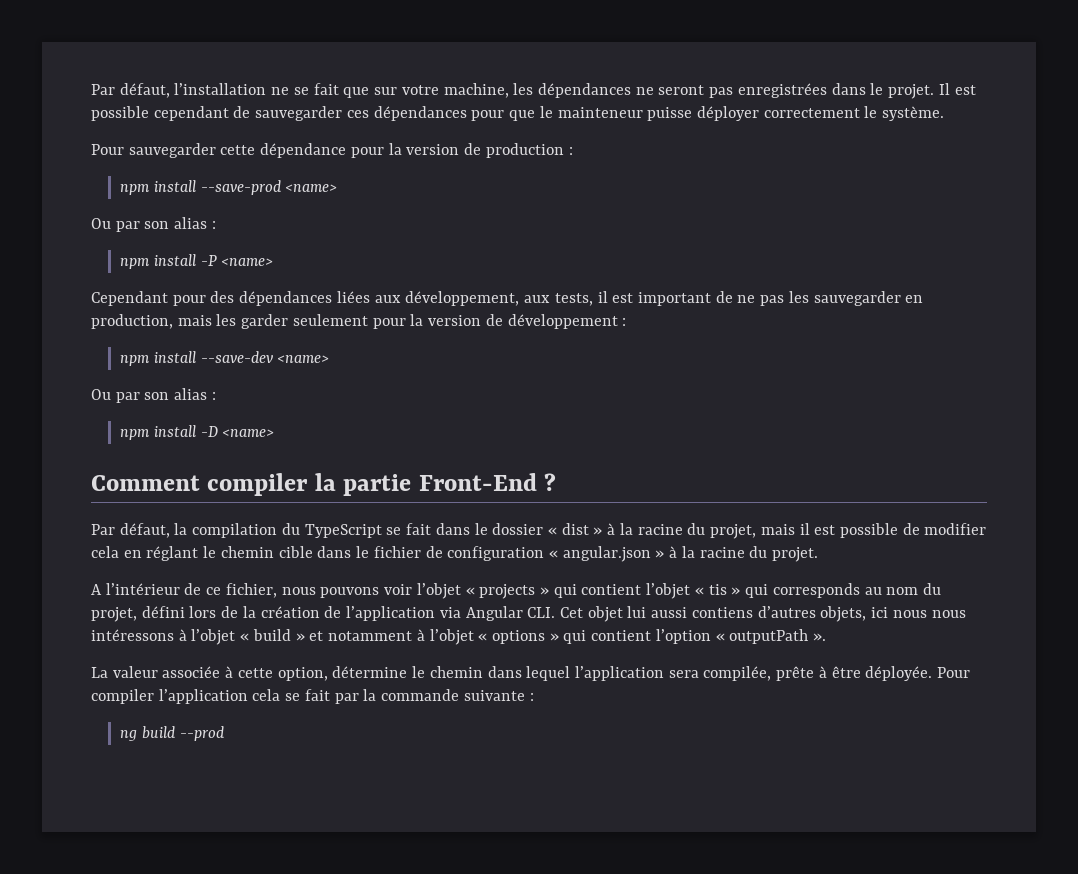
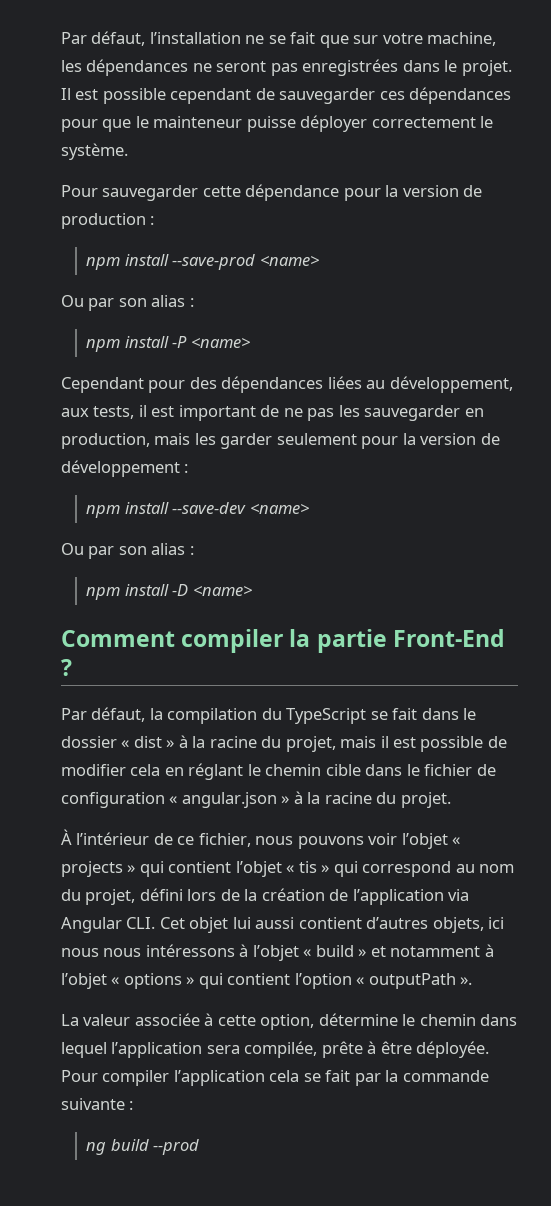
[374,295,401,303] aux -> [366,380,386,389] au
[91,584,102,595] A -> [61,829,72,845] À
[772,583,860,598] corresponds -> [362,861,452,877] correspond
[691,607,753,618] contiens -> [298,917,362,929] contient

